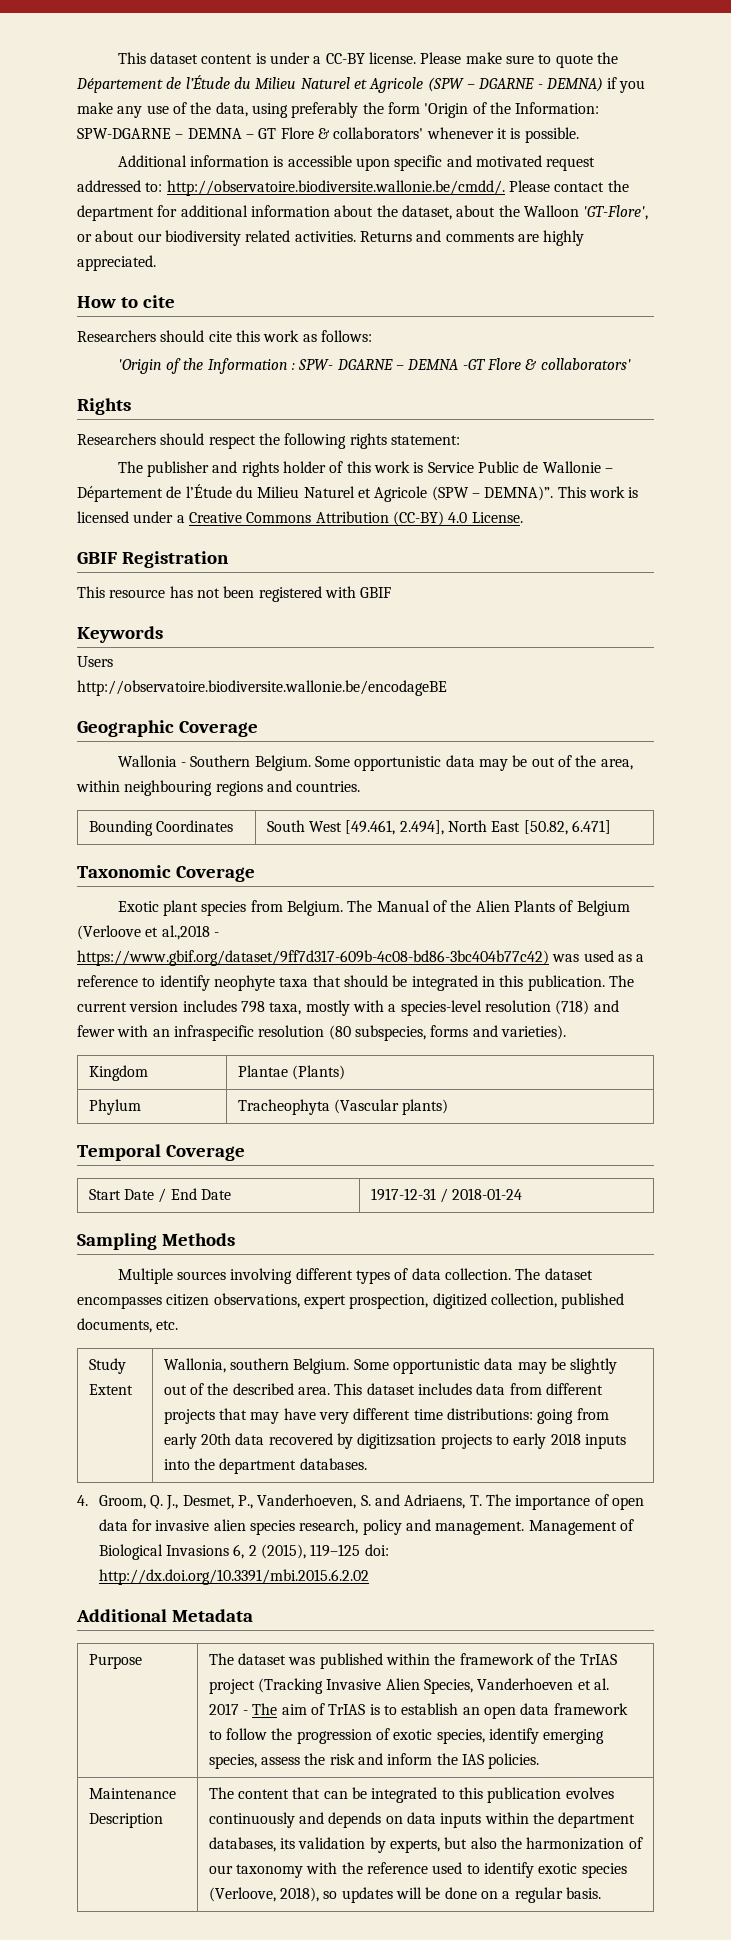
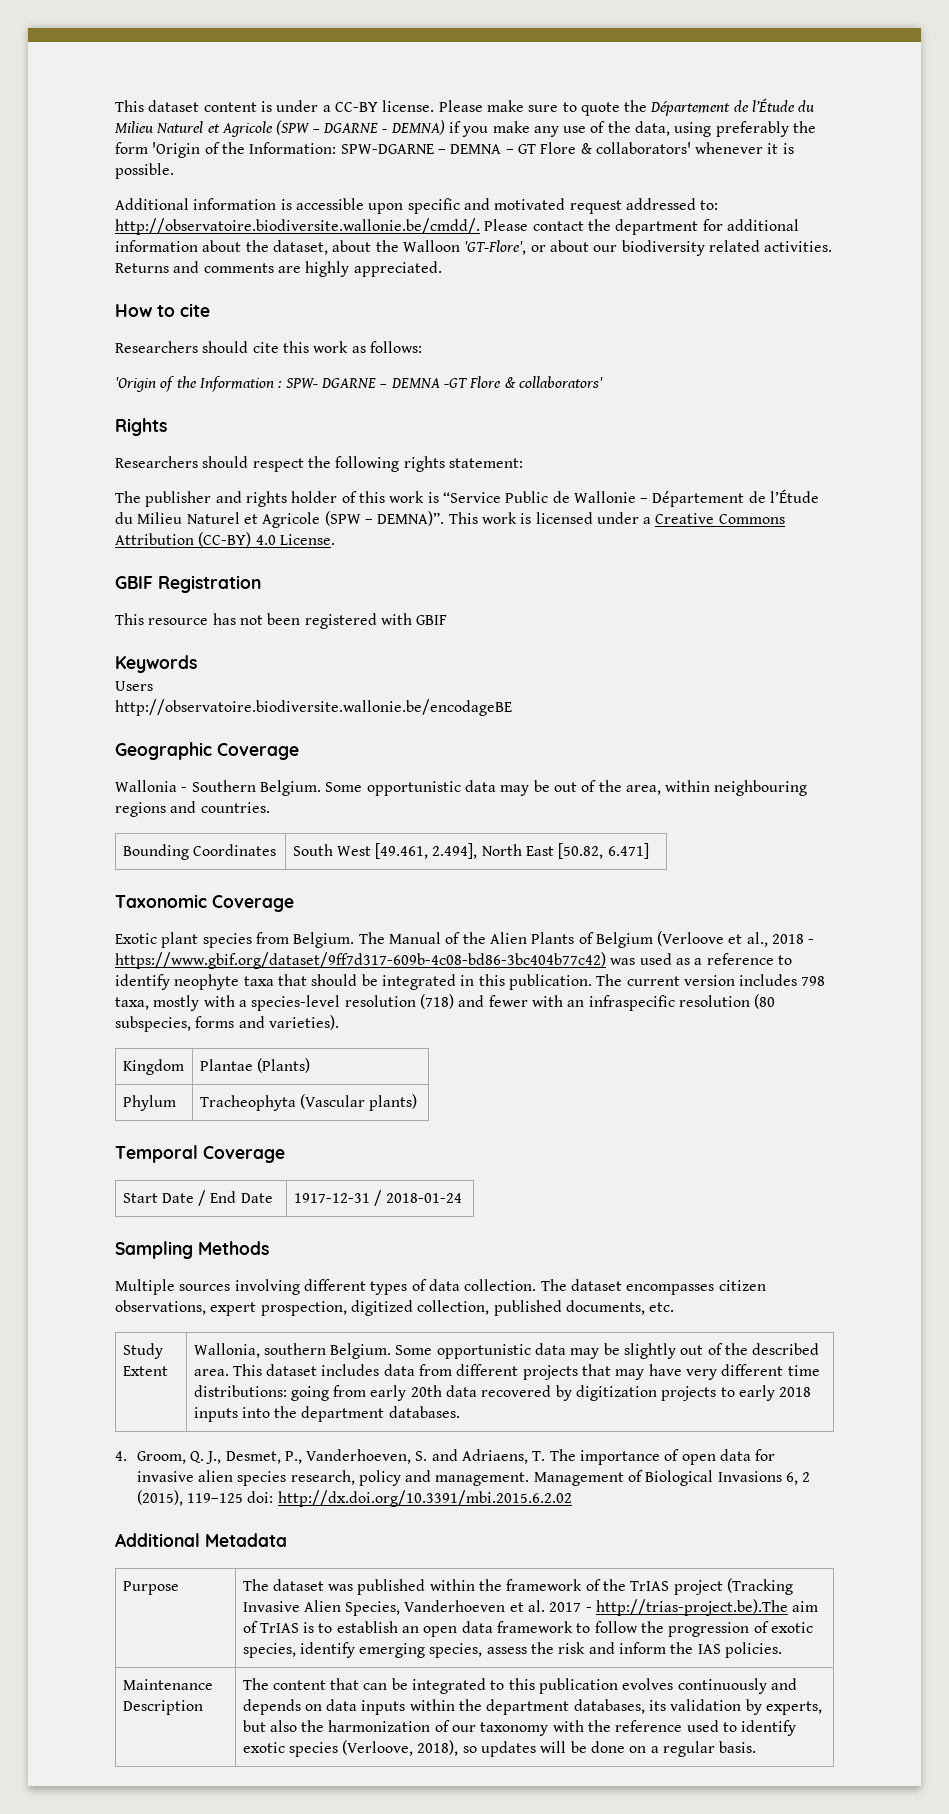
[427,462,474,473] Service -> [442,492,501,503] “Service
[161,925,210,940] al.,2018 -> [746,932,805,947] al., 2018
[357,1433,437,1449] digitizsation -> [576,1385,658,1401] digitization
[252,1703,278,1715] The -> [596,1599,789,1616] http://trias-project.be).The

